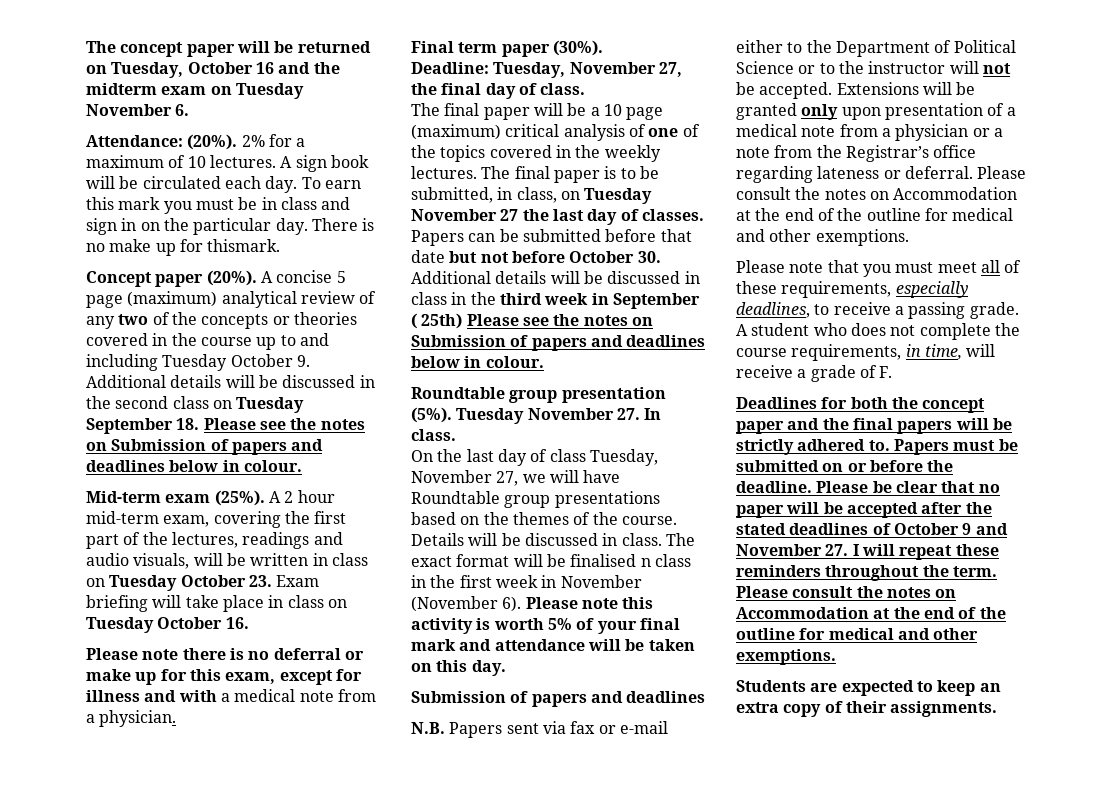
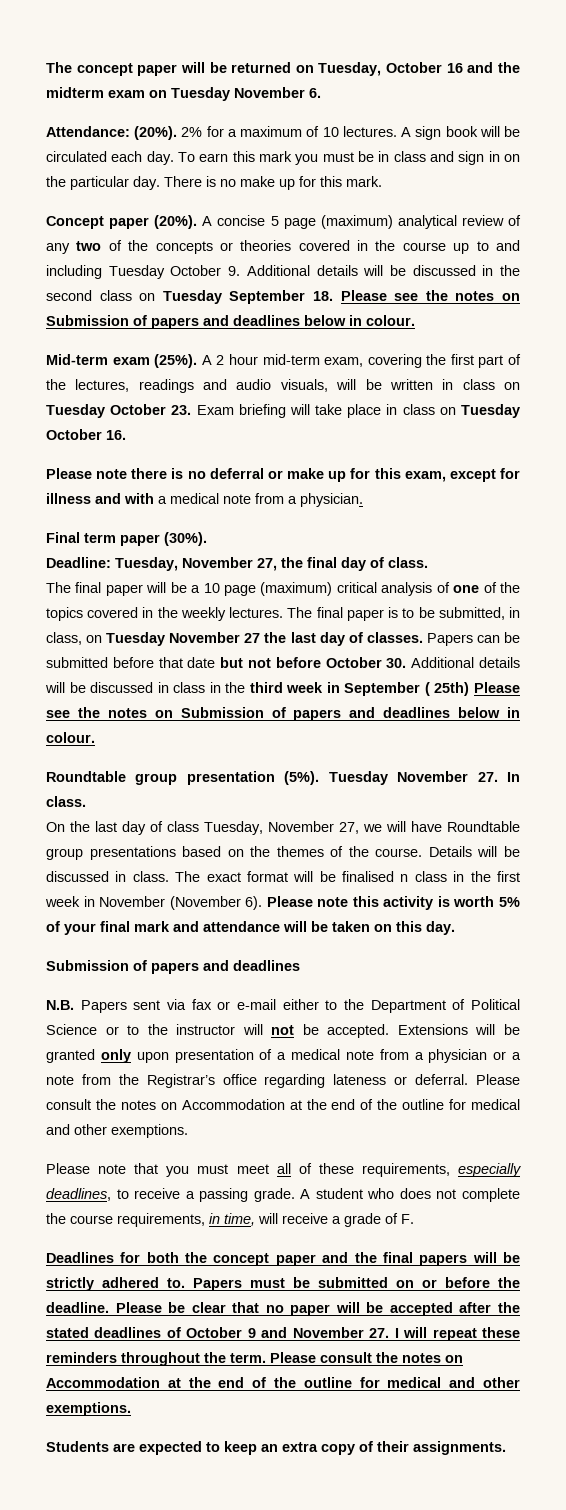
[207,239,281,252] thismark. -> [320,176,382,187] this mark.

